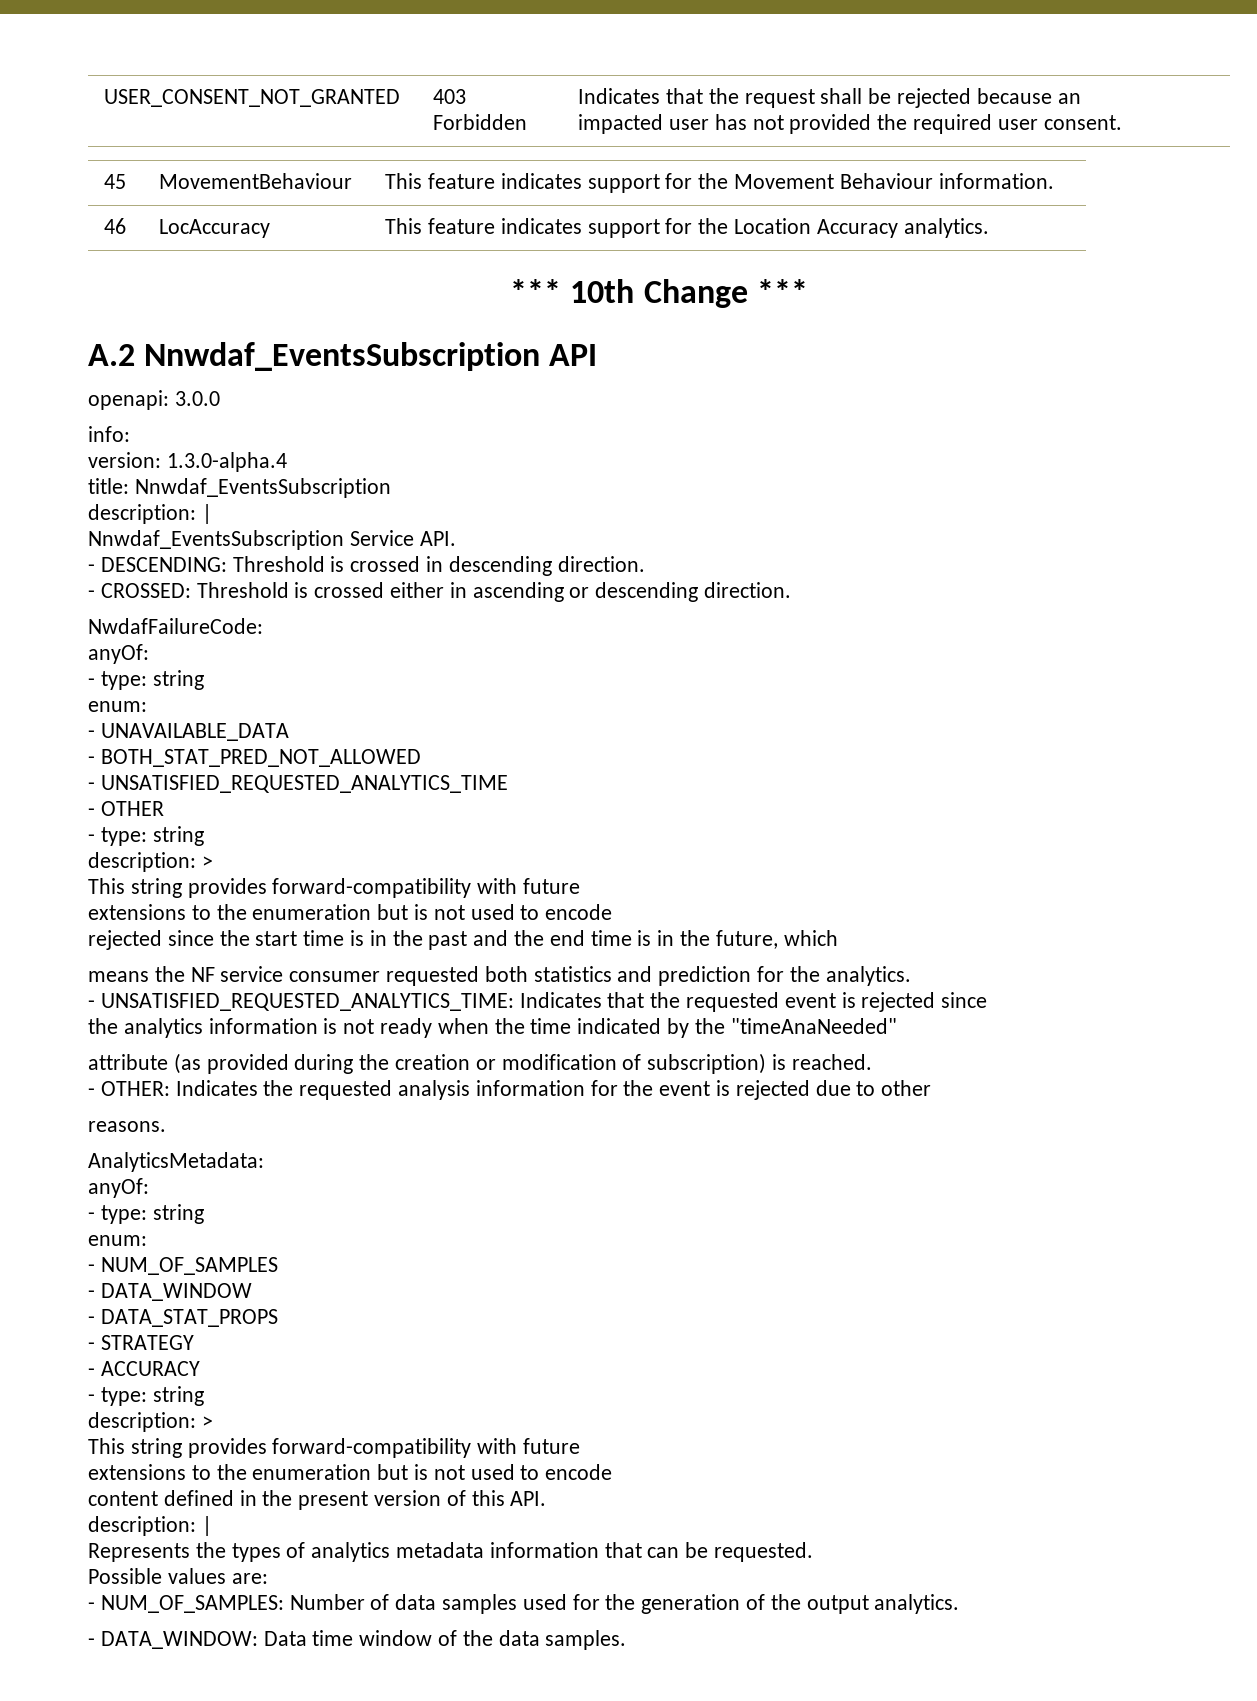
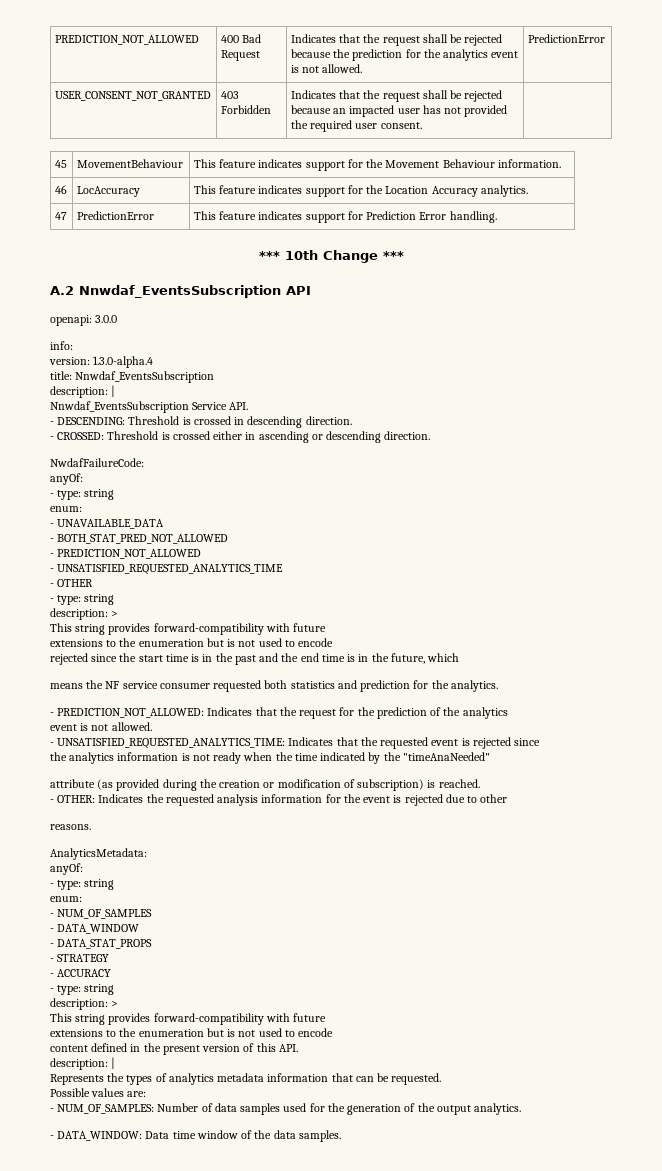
(104, 98) none -> [54,35,199,45] [220,34,262,43] [220,50,260,61] [290,34,503,46] [290,49,519,61] [290,64,363,73] [527,34,605,43] PREDICTION_NOT_ALLOWED | 400 Bad Request | Indicates that the request shall be rejected because the prediction for the analytics event is not allowed. | PredictionError //
(989, 228) none -> [54,212,67,220] [76,211,154,220] [193,211,497,223] // 47 | PredictionError | This feature indicates support for Prediction Error handling.
(421, 758) none -> [50,549,202,559] // - PREDICTION_NOT_ALLOWED
(911, 976) none -> [50,707,508,719] [50,722,152,731] // - PREDICTION_NOT_ALLOWED: Indicates that the request for the prediction of the analytics // event is not allowed.

